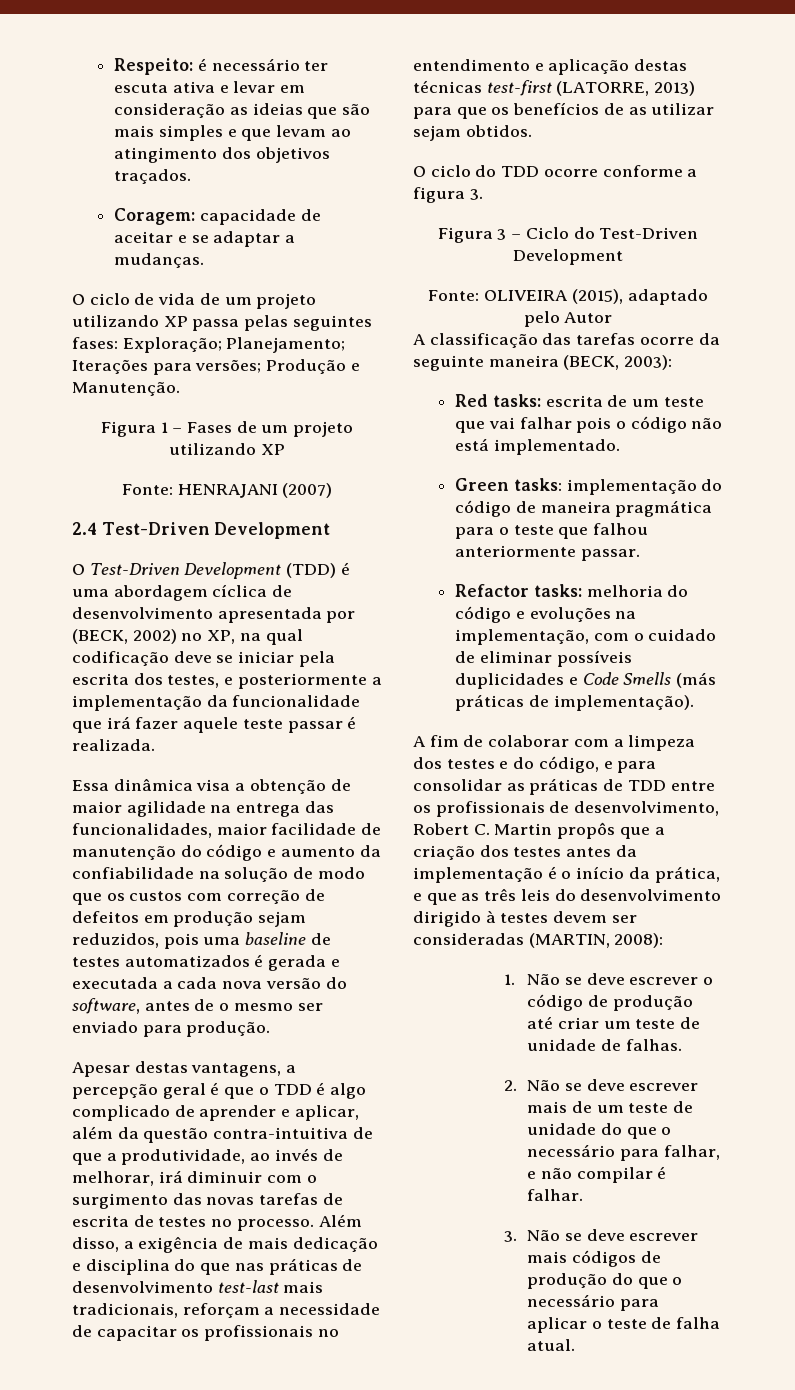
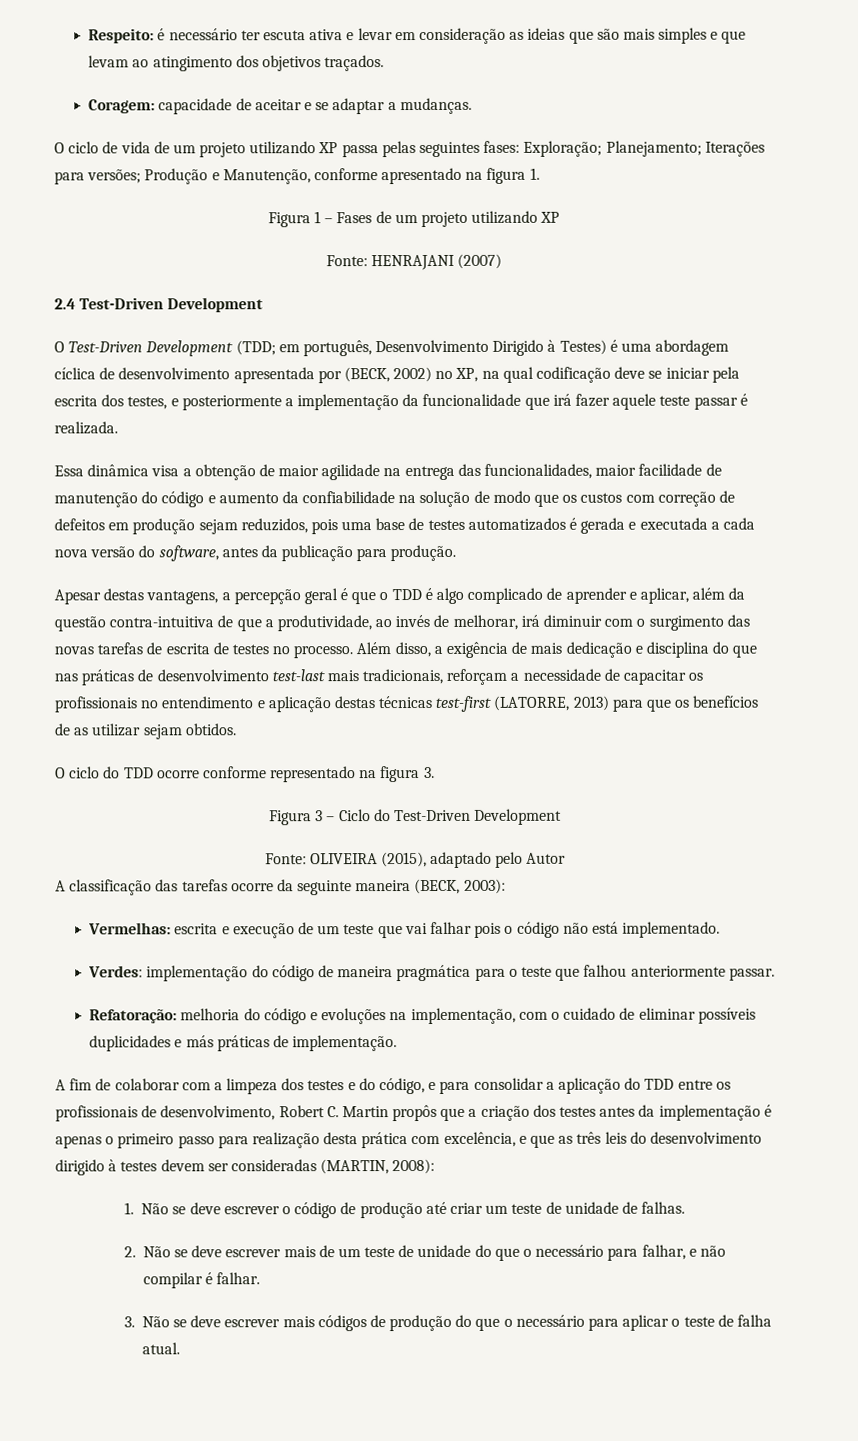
[72,382,180,396] Manutenção. -> [222,167,540,185] Manutenção, conforme apresentado na figura 1.
[286,563,337,578] (TDD) -> [235,339,607,357] (TDD; em português, Desenvolvimento Dirigido à Testes)
[245,932,307,945] baseline -> [375,518,406,531] base
[194,999,323,1011] [72,1021,138,1033] de o mesmo ser enviado -> [260,545,354,562] da publicação
[687,169,698,177] a -> [270,766,378,783] representado na
[455,394,603,407] Red tasks: escrita -> [88,922,295,939] Vermelhas: escrita e execução
[455,478,562,491] Green tasks: -> [88,965,144,978] Verdes:
[455,584,582,597] Refactor tasks: -> [89,1009,178,1024] Refatoração:
[582,672,716,688] [455,694,694,711] Code Smells (más práticas de implementação). -> [185,1035,398,1052] más práticas de implementação.
[506,778,624,795] as práticas de -> [545,1077,642,1094] a aplicação do
[561,866,720,883] o início da prática, -> [55,1131,516,1149] apenas o primeiro passo para realização desta prática com excelência,

